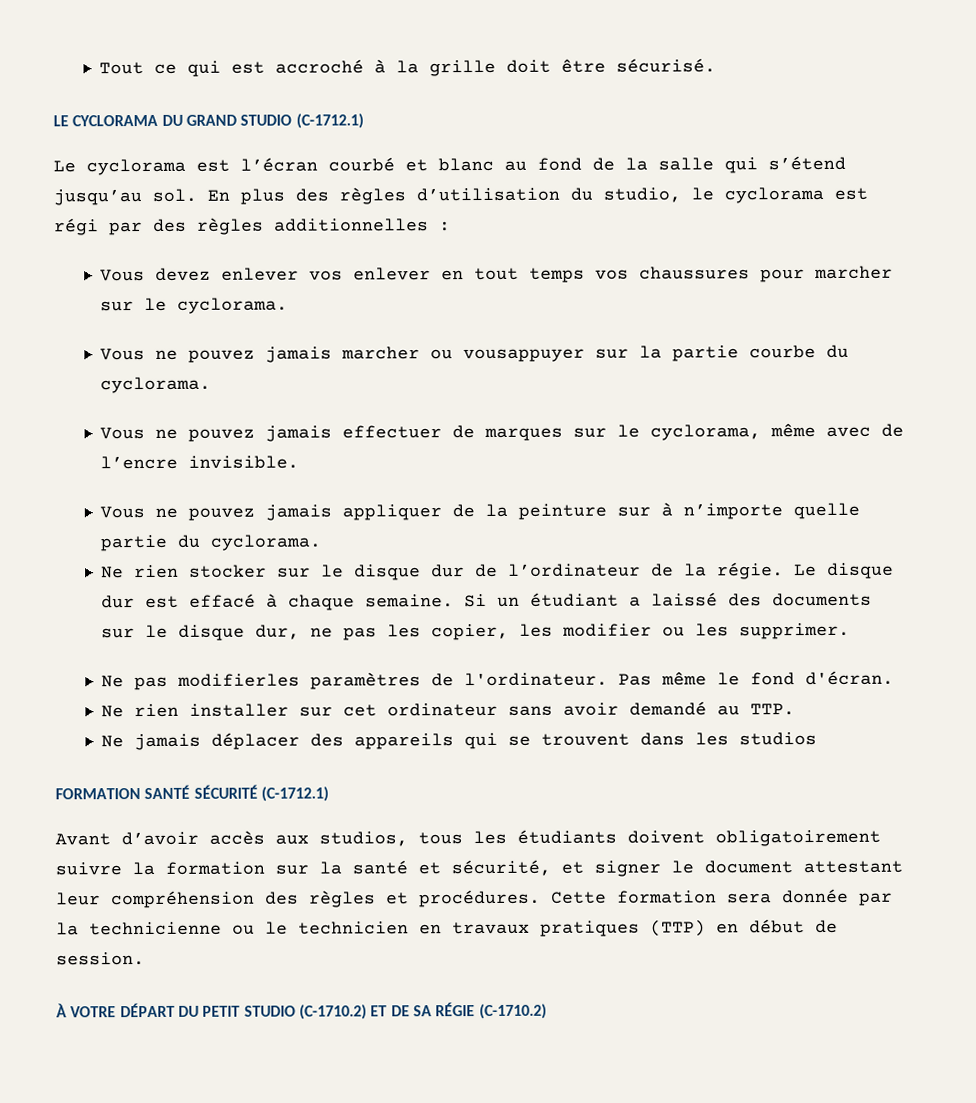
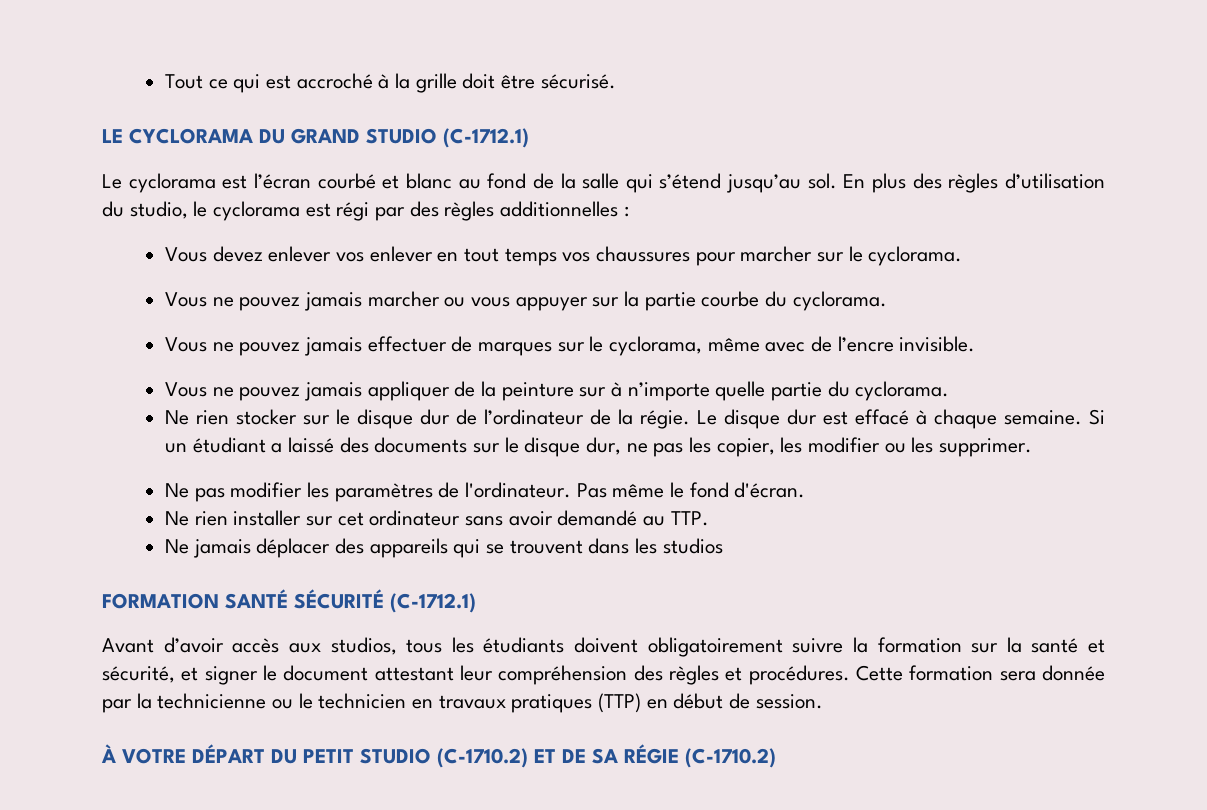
[463,348,586,363] vousappuyer -> [471,297,588,311] vous appuyer
[177,673,301,687] modifierles -> [230,482,330,498] modifier les

